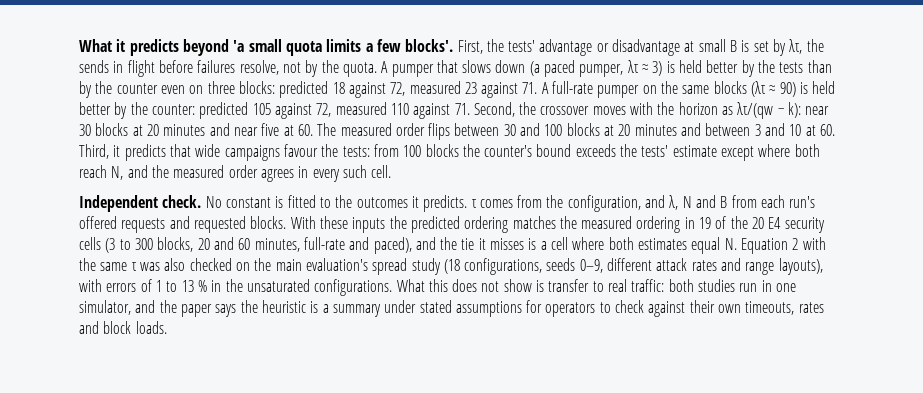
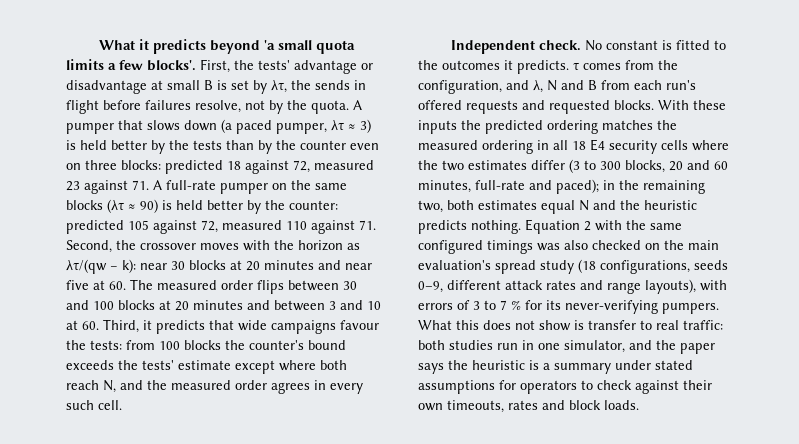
[699,216,825,233] [79,237,101,250] 19 of the 20 E4 security cells -> [553,139,729,154] [418,160,565,171] all 18 E4 security cells where the two estimates differ
[373,237,737,254] paced), and the tie it misses is a cell where both estimates equal N. -> [556,179,705,194] [418,200,697,214] [418,220,521,234] paced); in the remaining two, both estimates equal N and the heuristic predicts nothing.
[131,262,137,271] τ -> [418,240,533,254] configured timings
[155,279,393,296] 1 to 13 % in the unsaturated configurations. -> [473,300,719,314] 3 to 7 % for its never-verifying pumpers.

